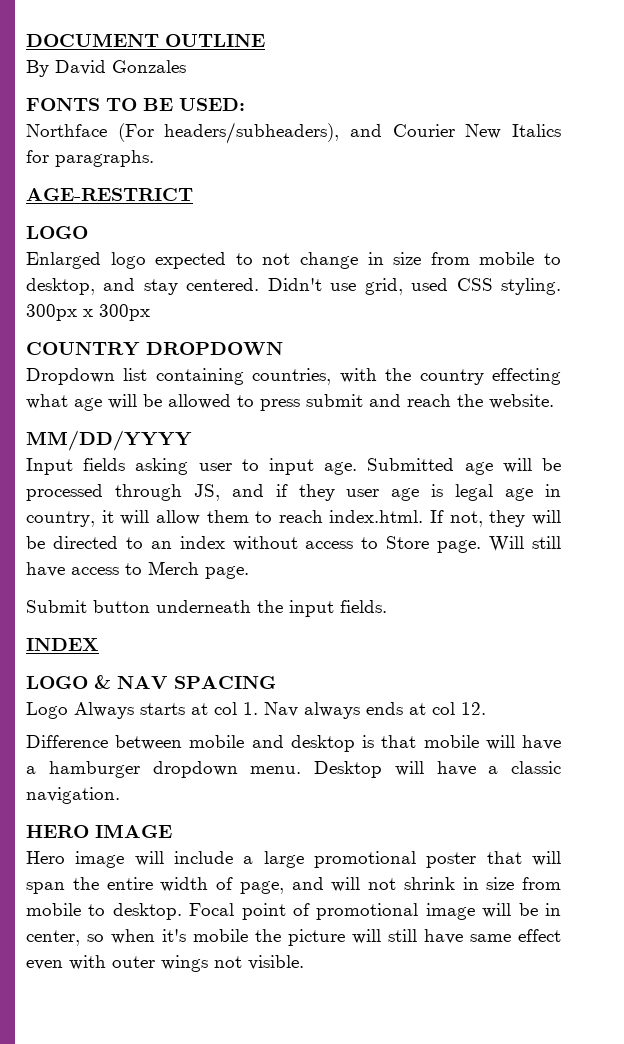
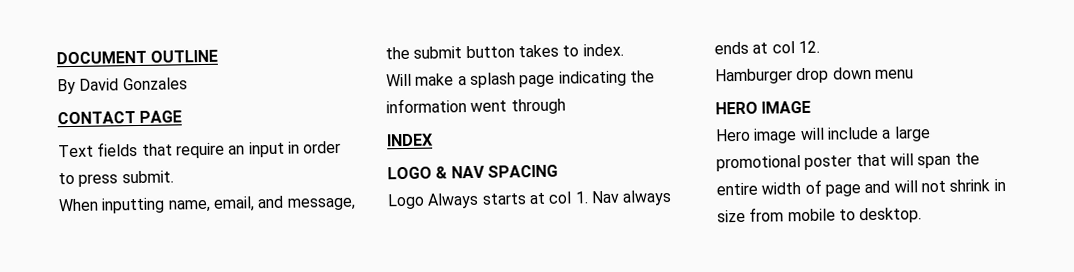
[26,98,245,111] [26,122,562,144] [26,150,154,167] [26,188,193,201] [26,226,88,239] [26,252,562,269] [26,278,562,295] [26,304,150,321] [26,342,283,356] [26,368,561,385] [26,394,554,411] [26,430,192,451] [26,458,561,475] [26,484,562,501] [26,510,561,527] [26,536,562,553] [26,561,249,579] [26,600,387,617] FONTS TO BE USED: // Northface (For headers/subheaders), and Courier New Italics for paragraphs. // AGE-RESTRICT // LOGO // Enlarged logo expected to not change in size from mobile to desktop, and stay centered. Didn't use grid, used CSS styling. 300px x 300px // COUNTRY DROPDOWN // Dropdown list containing countries, with the country effecting what age will be allowed to press submit and reach the website. // MM/DD/YYYY // Input fields asking user to input age. Submitted age will be processed through JS, and if they user age is legal age in country, it will allow them to reach index.html. If not, they will be directed to an index without access to Store page. Will still have access to Merch page. // Submit button underneath the input fields. -> [57,110,183,125] [58,140,342,159] [58,170,174,187] [58,195,356,214] [385,43,624,60] [386,70,655,89] [386,98,566,115] CONTACT PAGE // Text fields that require an input in order to press submit. // When inputting name, email, and message, the submit button takes to index. // Will make a splash page indicating the information went through
[26,735,561,752] [26,761,561,778] [26,787,120,804] Difference between mobile and desktop is that mobile will have a hamburger dropdown menu. Desktop will have a classic navigation. -> [715,66,914,85] Hamburger drop down menu
[239,881,284,894] page, -> [824,184,861,197] page
[189,903,561,920] [26,929,561,946] [26,955,304,972] Focal point of promotional image will be in center, so when it's mobile the picture will still have same effect even with outer wings not visible. -> (923, 215) none

